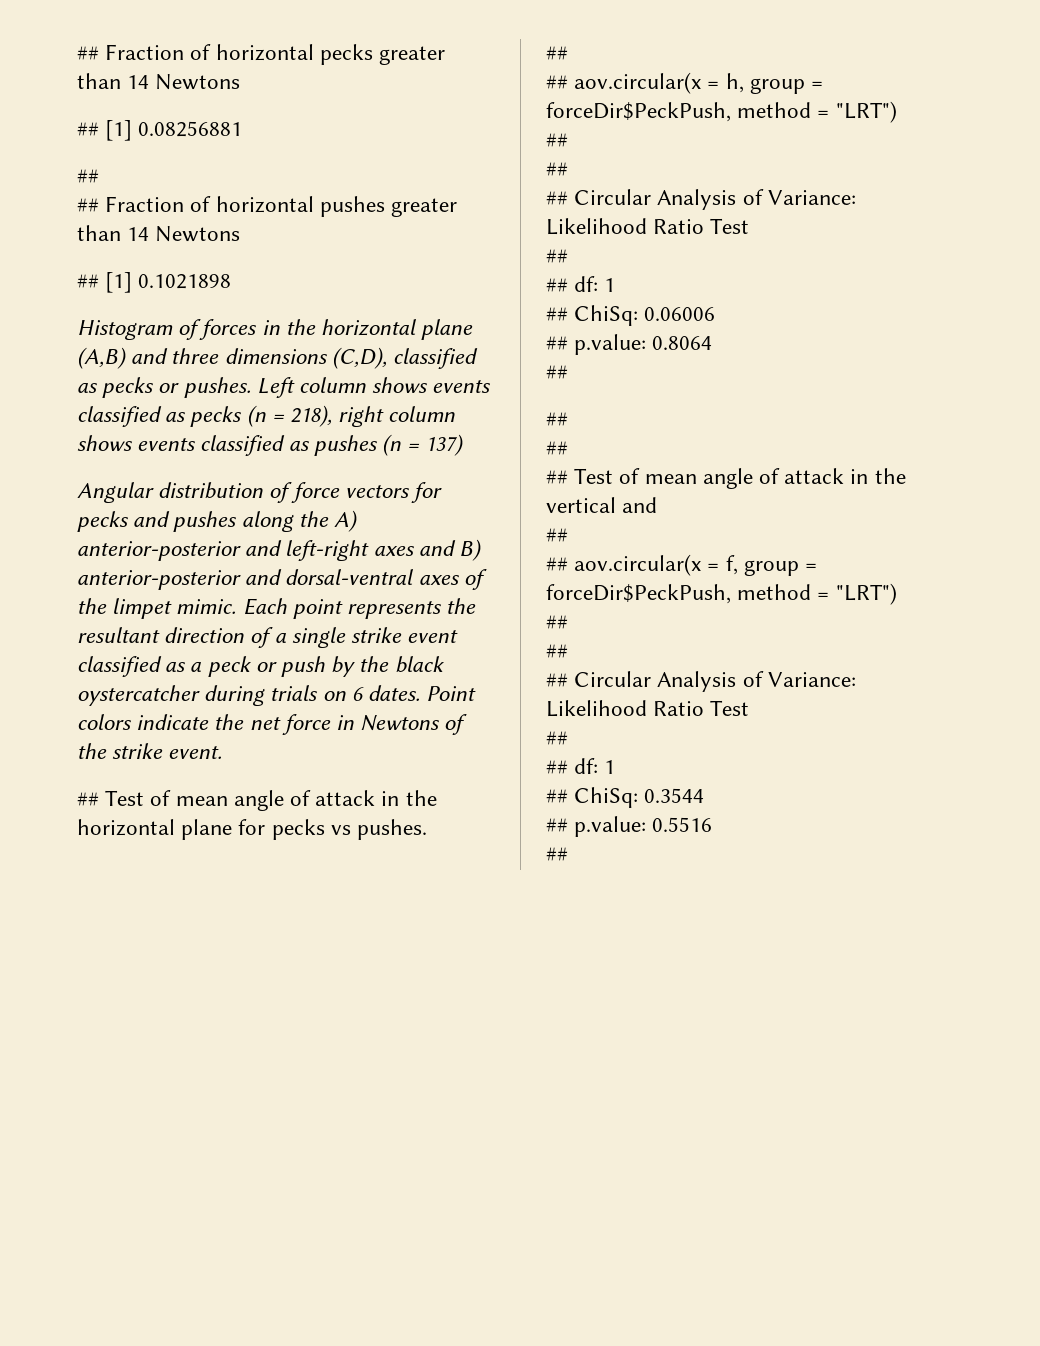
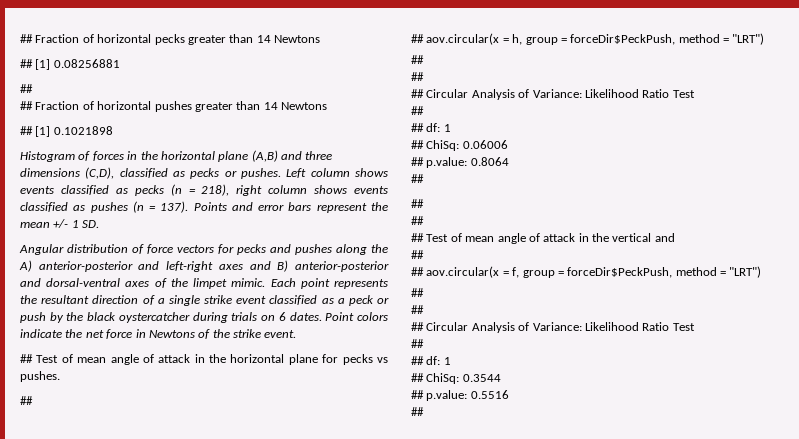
[425,434,465,456] 137) -> [160,201,388,213] [20,219,100,228] 137). Points and error bars represent the mean +/- 1 SD.

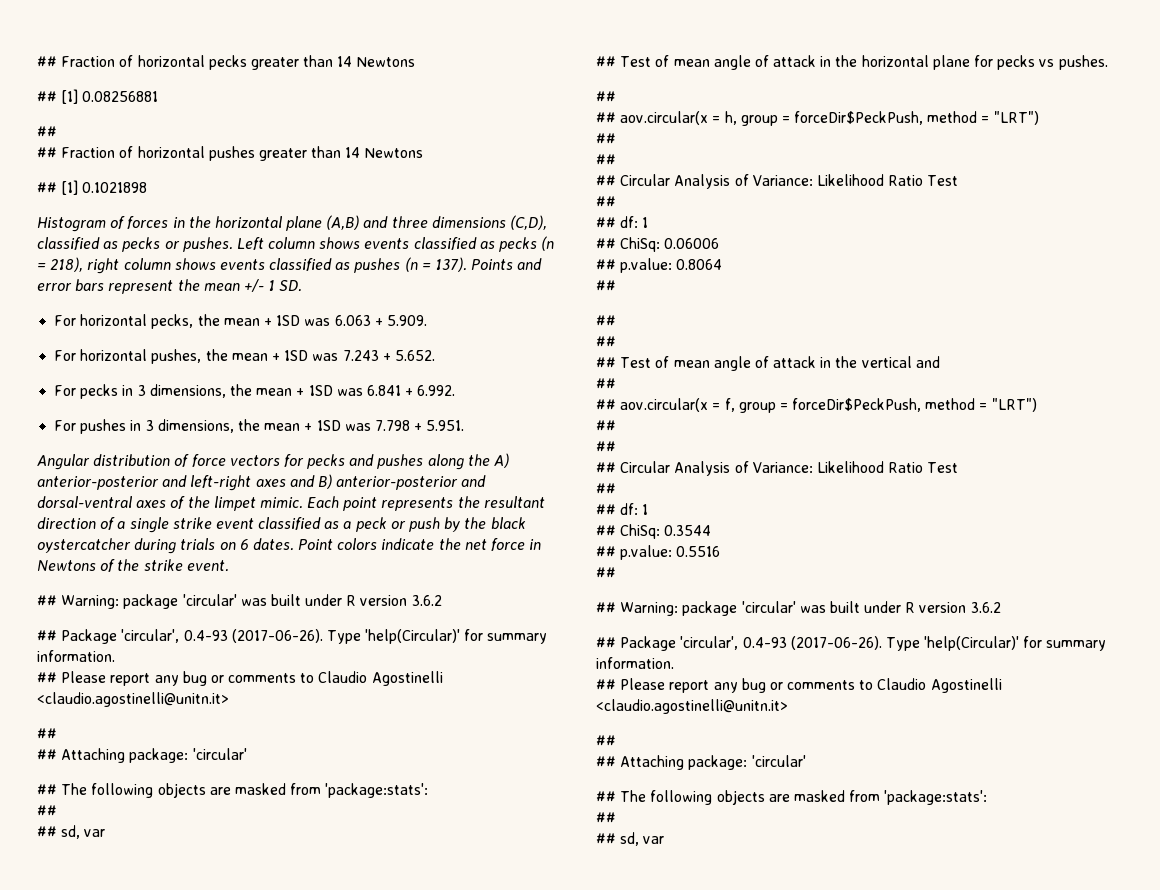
(100, 224) none -> [54,314,427,329] [54,349,435,364] [54,384,456,399] [54,419,465,434] // For horizontal pecks, the mean + 1SD was 6.063 + 5.909. // For horizontal pushes, the mean + 1SD was 7.243 + 5.652. // For pecks in 3 dimensions, the mean + 1SD was 6.841 + 6.992. // For pushes in 3 dimensions, the mean + 1SD was 7.798 + 5.951.
(297, 334) none -> [37,594,442,609] [37,629,548,644] [37,650,115,662] [37,671,443,686] [37,692,229,707] [37,728,57,739] [37,748,247,763] [37,783,429,798] [37,805,57,816] [37,825,106,839] // ## Warning: package 'circular' was built under R version 3.6.2 // ## Package 'circular', 0.4-93 (2017-06-26). Type 'help(Circular)' for summary information. // ## Please report any bug or comments to Claudio Agostinelli <claudio.agostinelli@unitn.it> // ## // ## Attaching package: 'circular' // ## The following objects are masked from 'package:stats': // ## // ## sd, var
(424, 411) none -> [596,601,1001,616] [596,636,1107,651] [596,657,674,669] [596,678,1002,693] [596,699,788,714] [596,735,616,746] [596,755,806,770] [596,790,988,805] [596,812,616,823] [596,832,665,846] // ## Warning: package 'circular' was built under R version 3.6.2 // ## Package 'circular', 0.4-93 (2017-06-26). Type 'help(Circular)' for summary information. // ## Please report any bug or comments to Claudio Agostinelli <claudio.agostinelli@unitn.it> // ## // ## Attaching package: 'circular' // ## The following objects are masked from 'package:stats': // ## // ## sd, var

